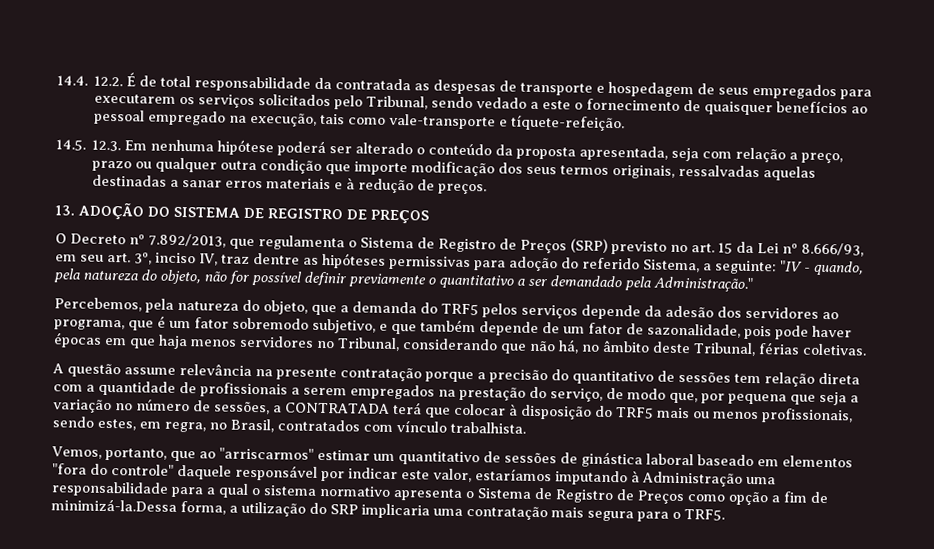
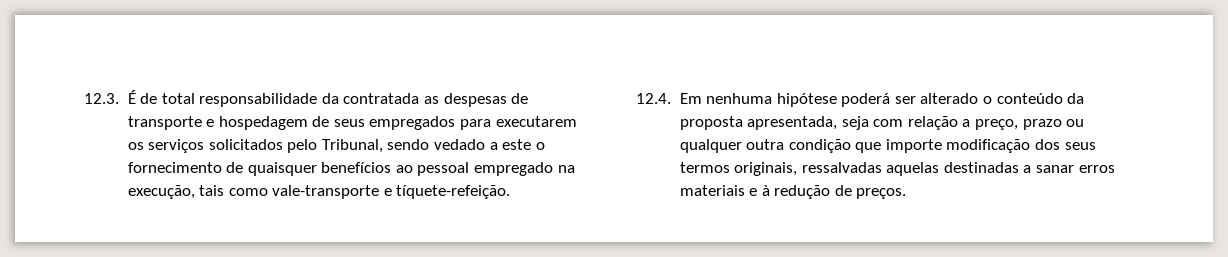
[57,75,124,87] 14.4. 12.2. -> [84,93,119,104] 12.3.
[56,139,122,152] 14.5. 12.3. -> [636,93,671,104] 12.4.
[55,202,429,224] [55,233,864,257] [55,252,864,276] [53,268,753,292] [54,297,839,320] [54,315,852,340] [53,332,867,357] [52,362,860,387] [53,380,859,406] [53,399,853,424] [52,416,526,434] [51,446,853,468] [52,463,776,487] [51,481,828,506] [51,498,725,522] // 13. ADOÇÃO DO SISTEMA DE REGISTRO DE PREÇOS // O Decreto nº 7.892/2013, que regulamenta o Sistema de Registro de Preços (SRP) previsto no art. 15 da Lei nº 8.666/93, em seu art. 3º, inciso IV, traz dentre as hipóteses permissivas para adoção do referido Sistema, a seguinte: "IV - quando, pela natureza do objeto, não for possível definir previamente o quantitativo a ser demandado pela Administração." // Percebemos, pela natureza do objeto, que a demanda do TRF5 pelos serviços depende da adesão dos servidores ao programa, que é um fator sobremodo subjetivo, e que também depende de um fator de sazonalidade, pois pode haver épocas em que haja menos servidores no Tribunal, considerando que não há, no âmbito deste Tribunal, férias coletivas. // A questão assume relevância na presente contratação porque a precisão do quantitativo de sessões tem relação direta com a quantidade de profissionais a serem empregados na prestação do serviço, de modo que, por pequena que seja a variação no número de sessões, a CONTRATADA terá que colocar à disposição do TRF5 mais ou menos profissionais, sendo estes, em regra, no Brasil, contratados com vínculo trabalhista. // Vemos, portanto, que ao "arriscarmos" estimar um quantitativo de sessões de ginástica laboral baseado em elementos "fora do controle" daquele responsável por indicar este valor, estaríamos imputando à Administração uma responsabilidade para a qual o sistema normativo apresenta o Sistema de Registro de Preços como opção a fim de minimizá-la.Dessa forma, a utilização do SRP implicaria uma contratação mais segura para o TRF5. -> (907, 193) none

